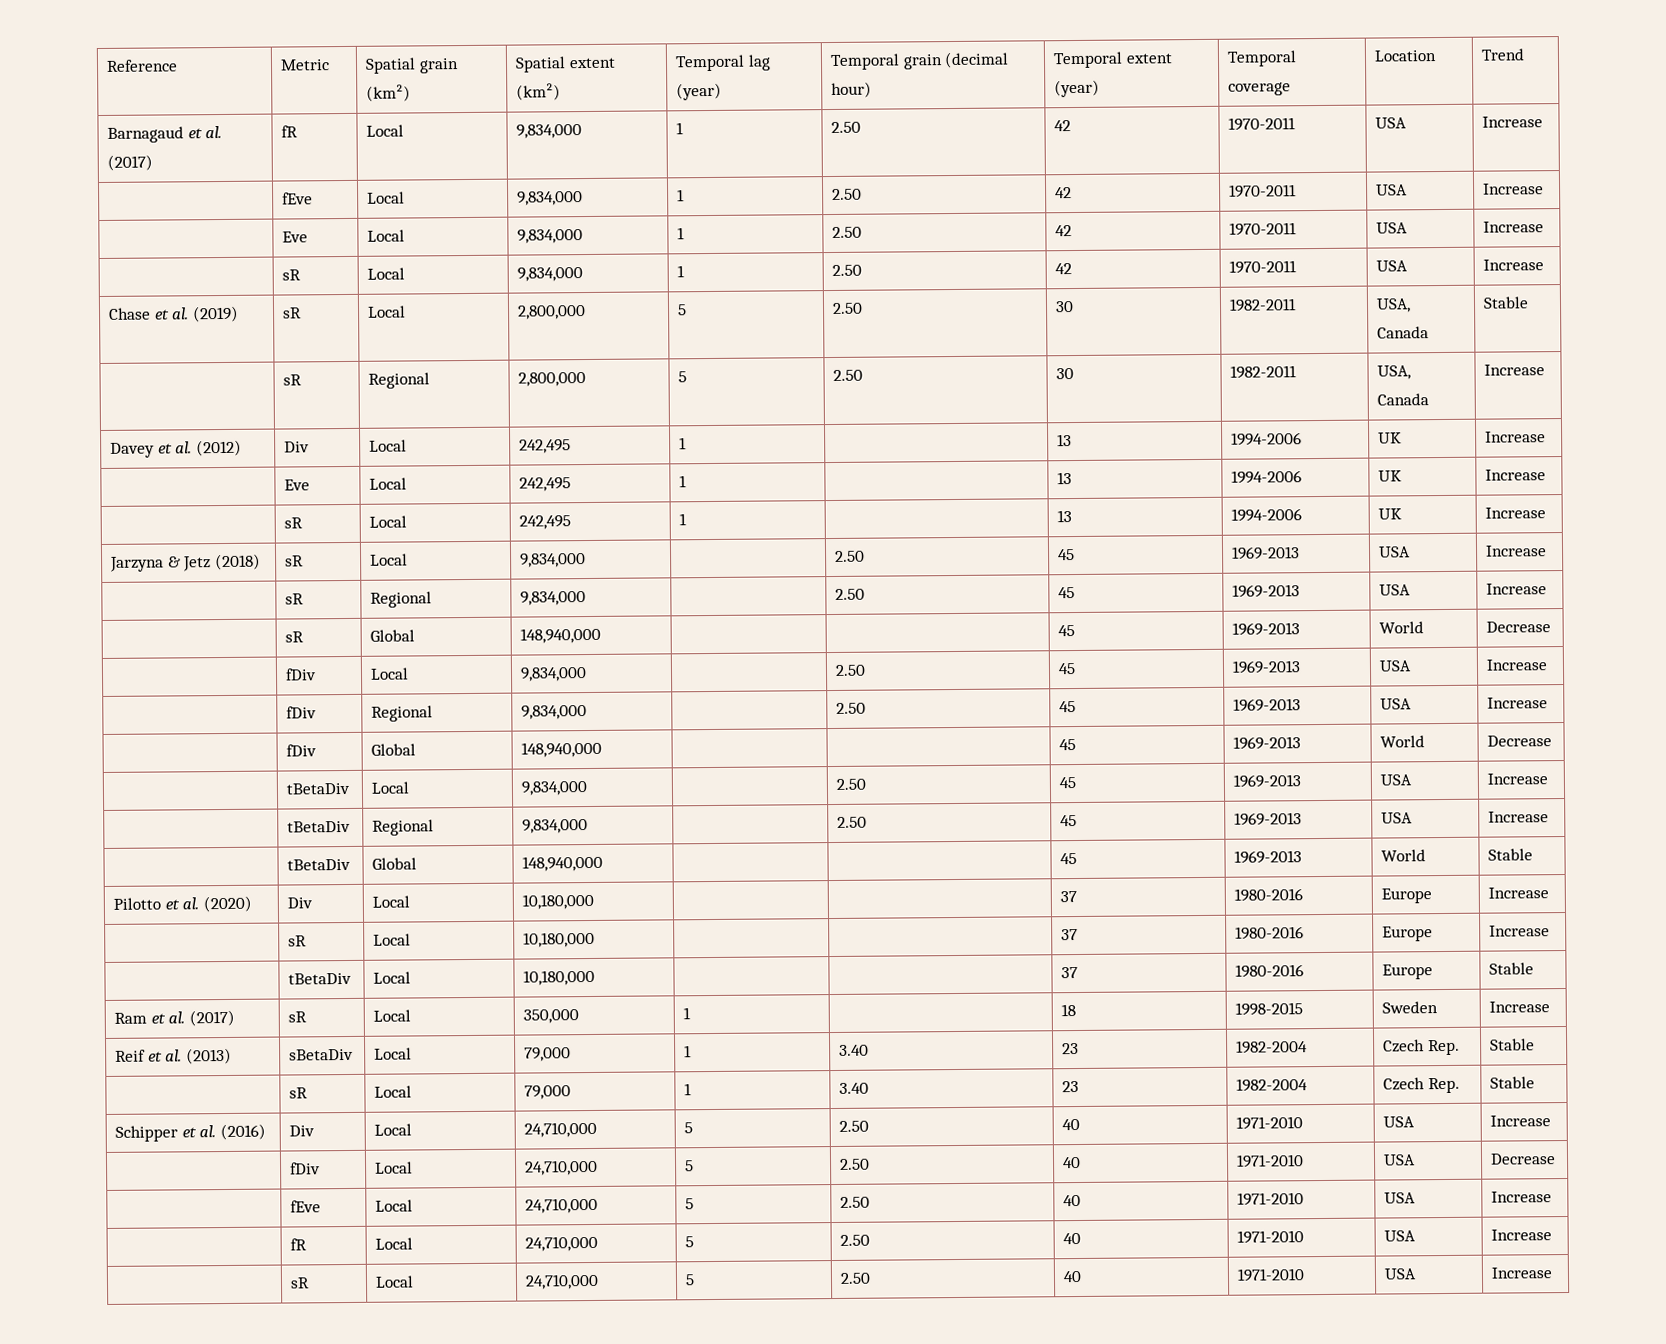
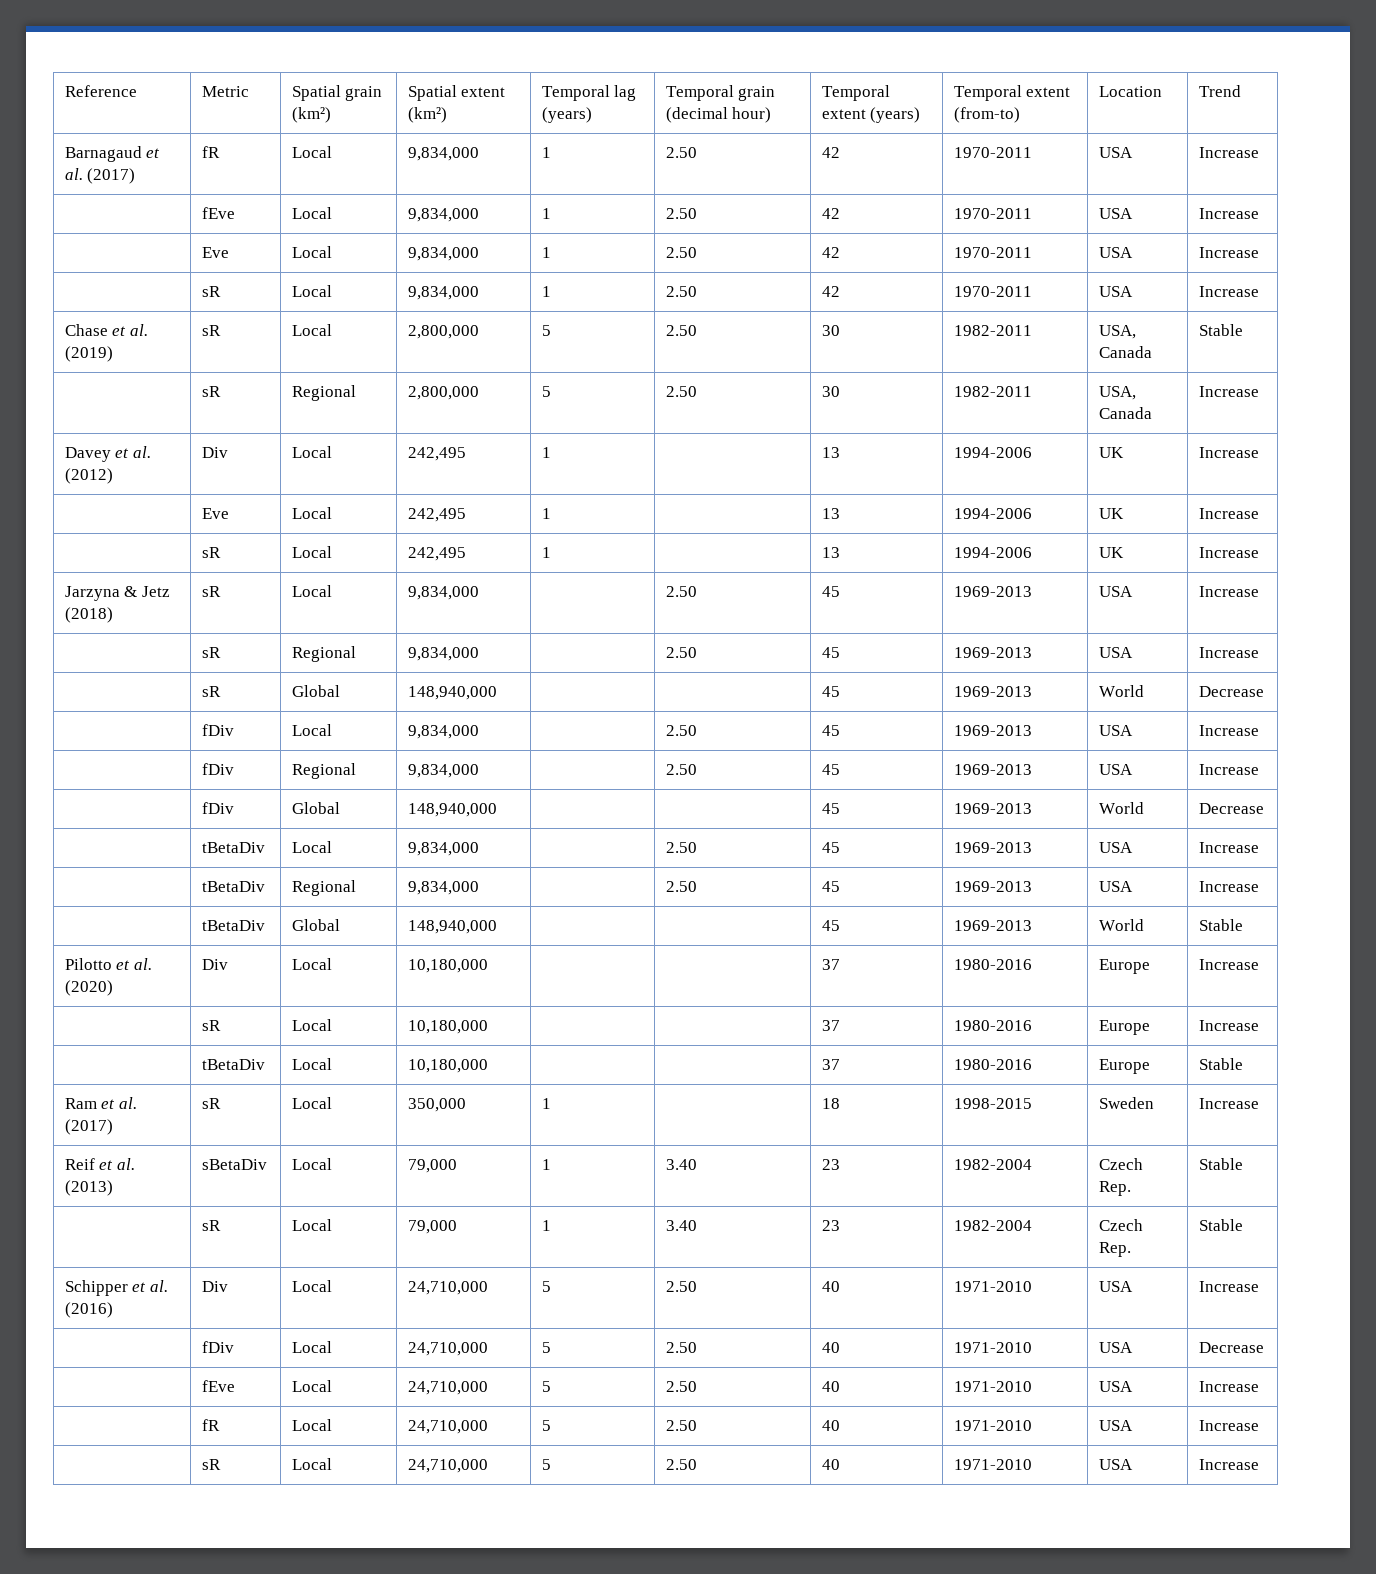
[676,82,723,101] (year) -> [541,107,592,123] (years)
[1054,79,1101,98] [1227,50,1298,67] [1228,82,1292,96] (year) | Temporal coverage -> [870,107,921,123] [953,85,1071,101] [953,107,1020,123] (years) | Temporal extent (from-to)

